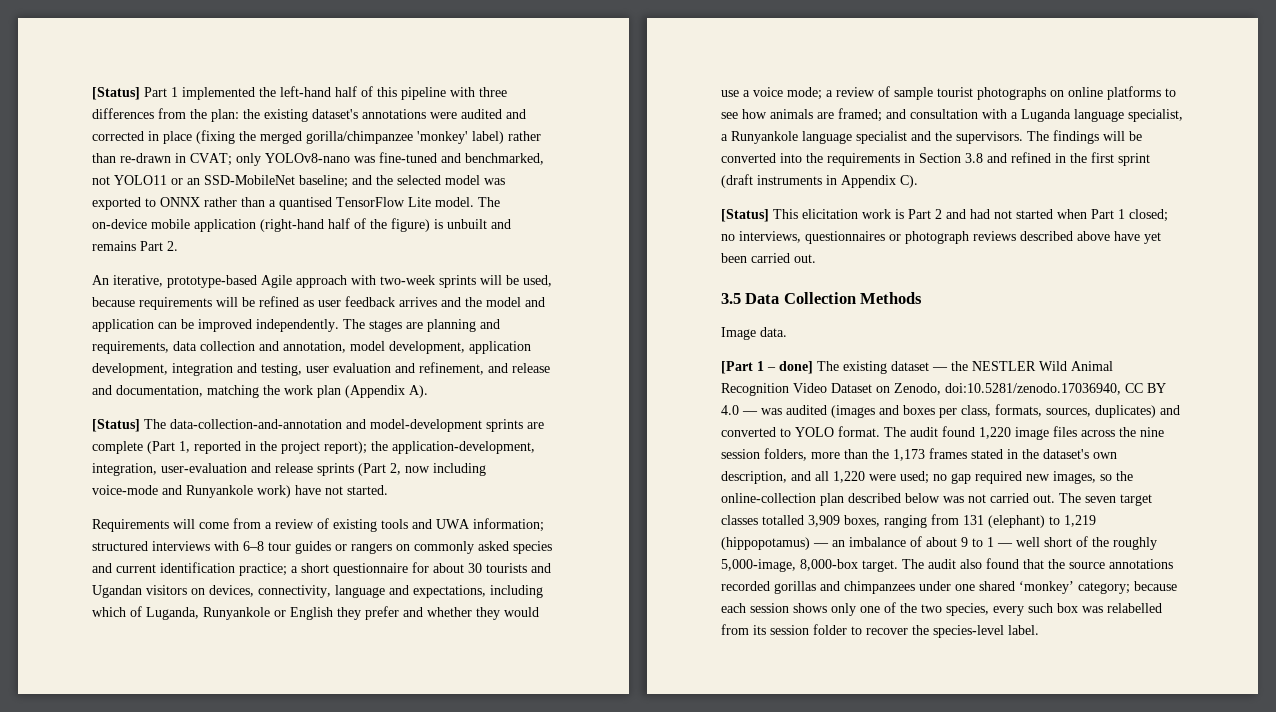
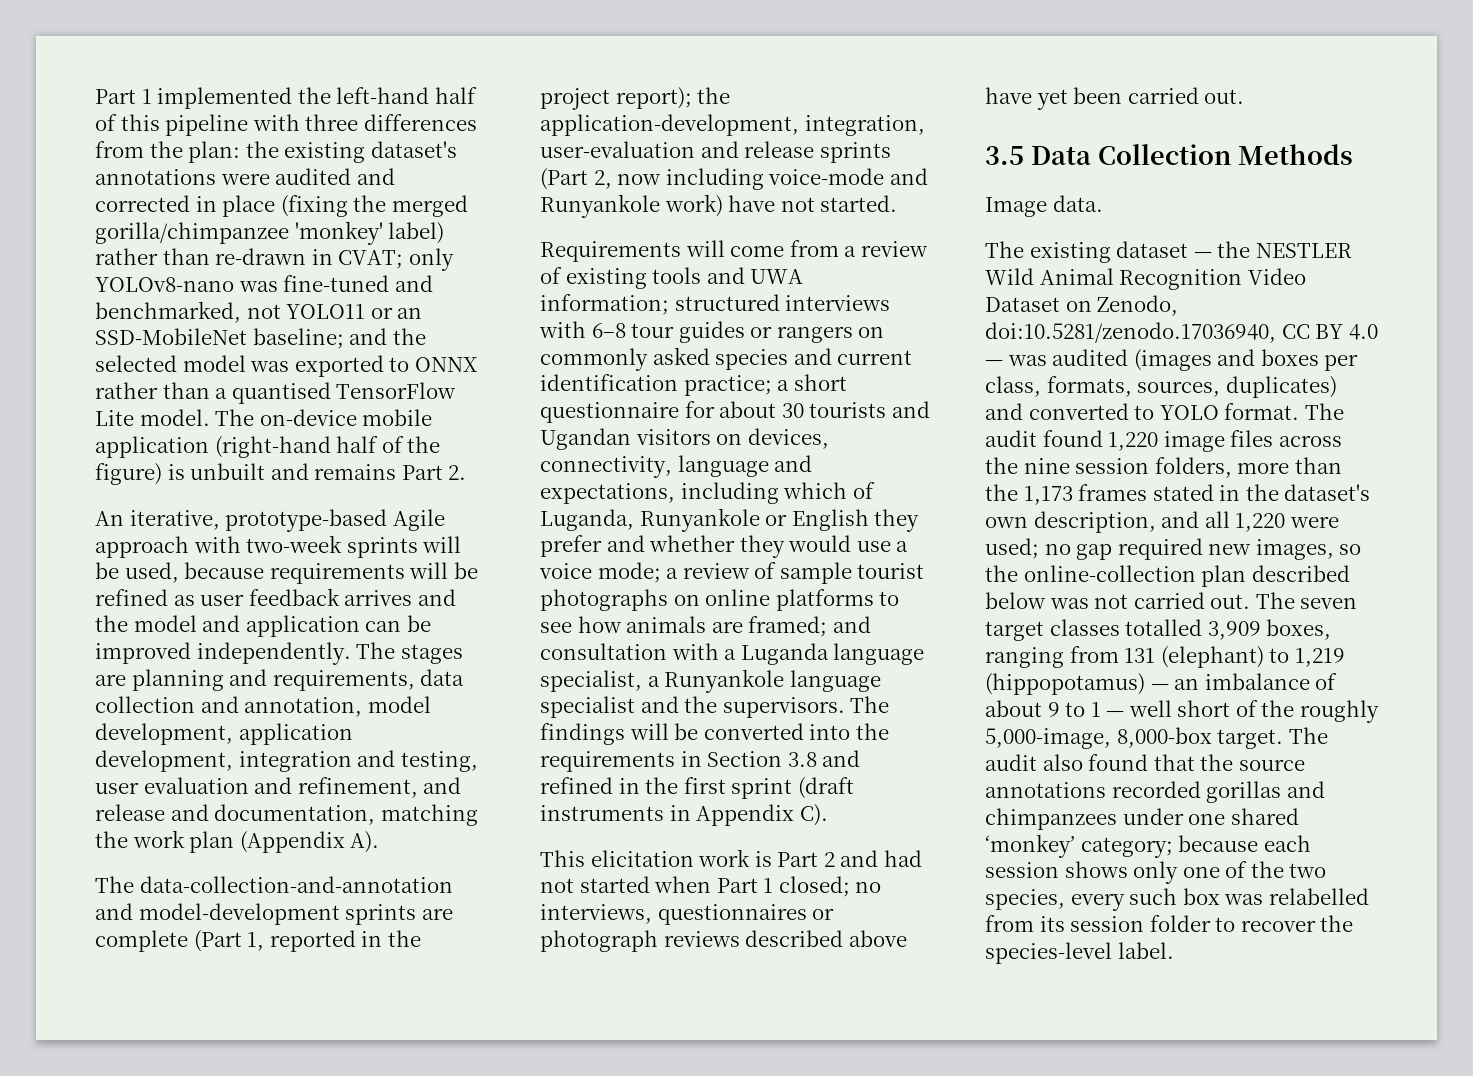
[92,87,140,100] [Status] -> (95, 96) none
[92,419,140,432] [Status] -> (380, 842) none
[721,209,769,222] [Status] -> (828, 815) none
[721,361,813,374] [Part 1 – done] -> (1103, 203) none

